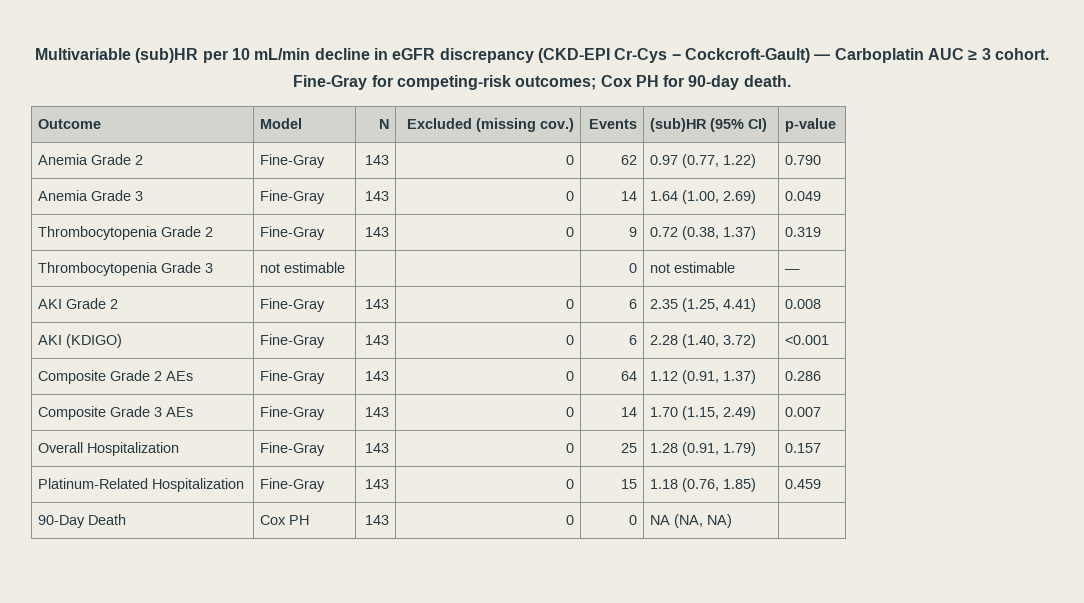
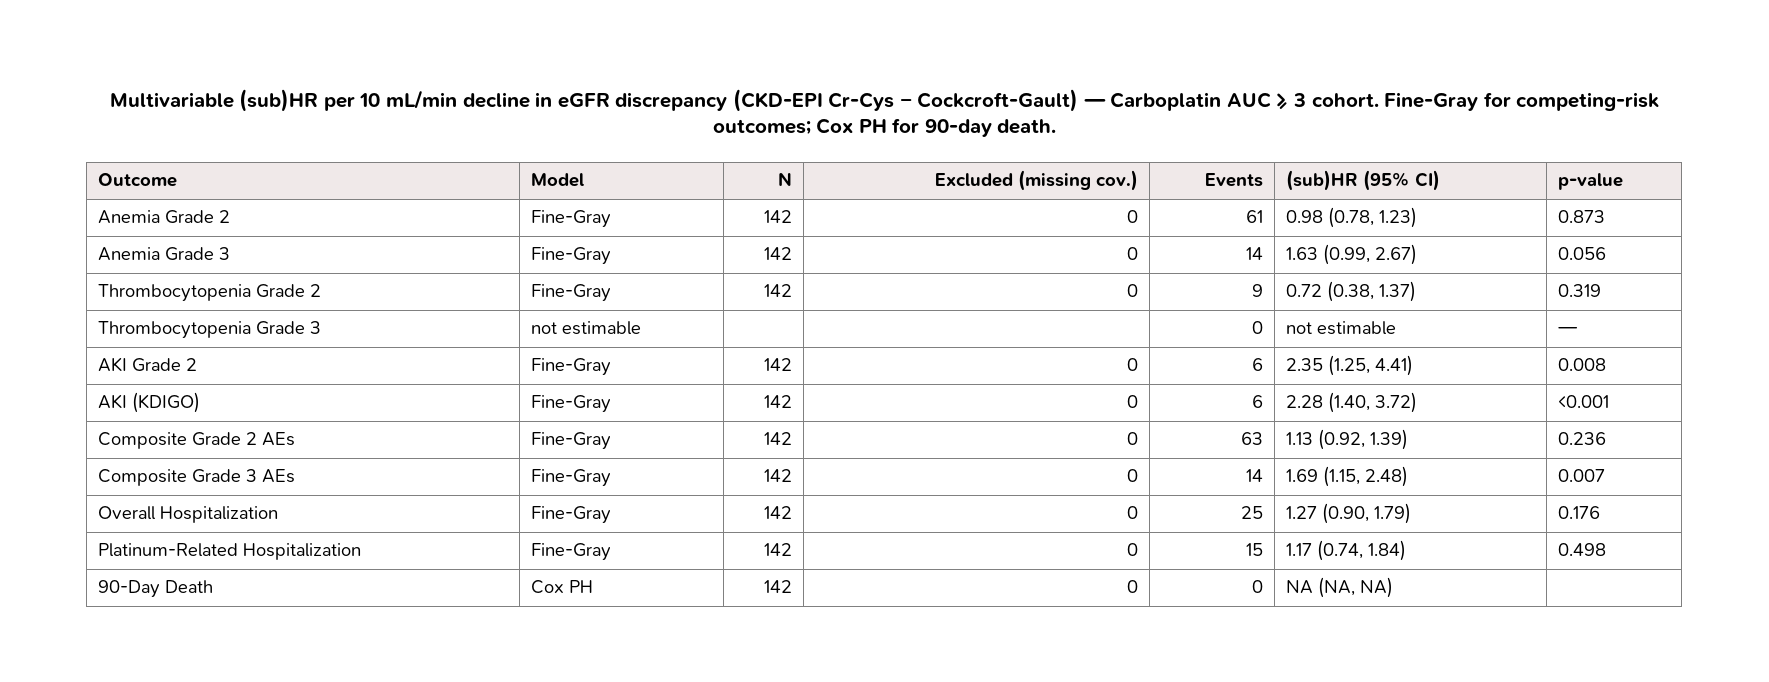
[364,155,389,165] [565,155,574,165] [620,155,637,165] [650,154,757,168] [785,155,822,165] 143 | 0 | 62 | 0.97 (0.77, 1.22) | 0.790 -> [763,210,792,223] [1126,210,1138,223] [1245,210,1263,223] [1286,207,1418,228] [1558,210,1606,223] 142 | 0 | 61 | 0.98 (0.78, 1.23) | 0.873
[364,191,389,201] [565,191,574,201] [620,191,637,201] [650,190,757,204] [785,191,822,201] 143 | 0 | 14 | 1.64 (1.00, 2.69) | 0.049 -> [763,247,792,260] [1126,247,1138,260] [1245,247,1263,260] [1286,244,1418,265] [1558,247,1607,260] 142 | 0 | 14 | 1.63 (0.99, 2.67) | 0.056
[364,227,389,237] 143 -> [763,284,792,297] 142
[364,299,389,309] 143 -> [763,358,792,371] 142
[364,335,389,345] 143 -> [763,395,792,408] 142
[364,371,389,381] [565,371,574,381] [620,371,637,381] [650,370,757,384] [785,371,822,381] 143 | 0 | 64 | 1.12 (0.91, 1.37) | 0.286 -> [763,432,792,445] [1126,432,1138,445] [1240,432,1263,445] [1286,429,1409,450] [1558,432,1607,445] 142 | 0 | 63 | 1.13 (0.92, 1.39) | 0.236
[364,407,389,417] [565,407,574,417] [620,407,637,417] [650,406,757,420] 143 | 0 | 14 | 1.70 (1.15, 2.49) -> [763,469,792,482] [1126,469,1138,482] [1245,469,1263,482] [1286,466,1409,487] 142 | 0 | 14 | 1.69 (1.15, 2.48)
[364,443,389,453] 143 -> [763,506,792,519] 142
[650,442,720,456] 1.28 (0.91, -> [1286,503,1370,524] 1.27 (0.90,
[785,443,822,453] 0.157 -> [1558,506,1601,519] 0.176
[364,479,389,489] 143 -> [763,543,792,556] 142
[650,478,757,492] [785,479,822,489] 1.18 (0.76, 1.85) | 0.459 -> [1286,540,1407,561] [1558,543,1607,556] 1.17 (0.74, 1.84) | 0.498
[364,515,389,525] 143 -> [763,580,792,593] 142

